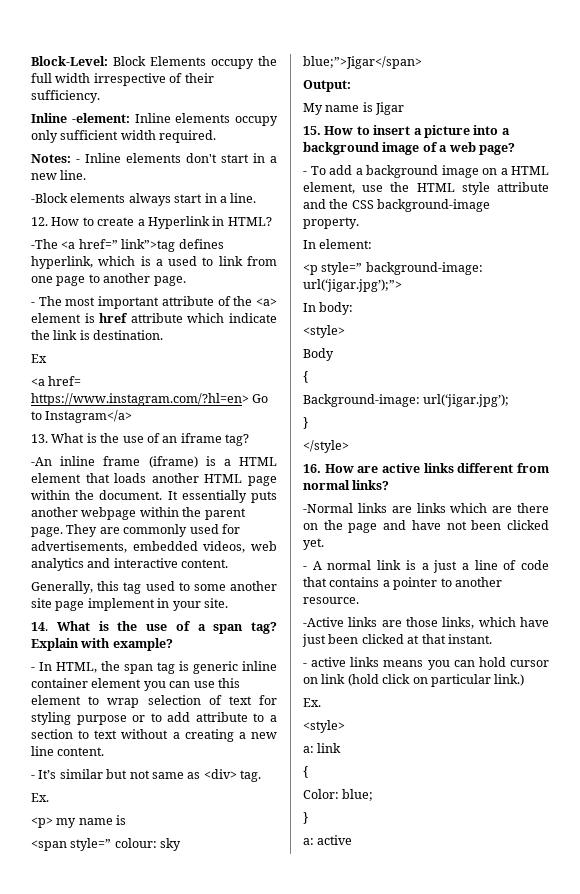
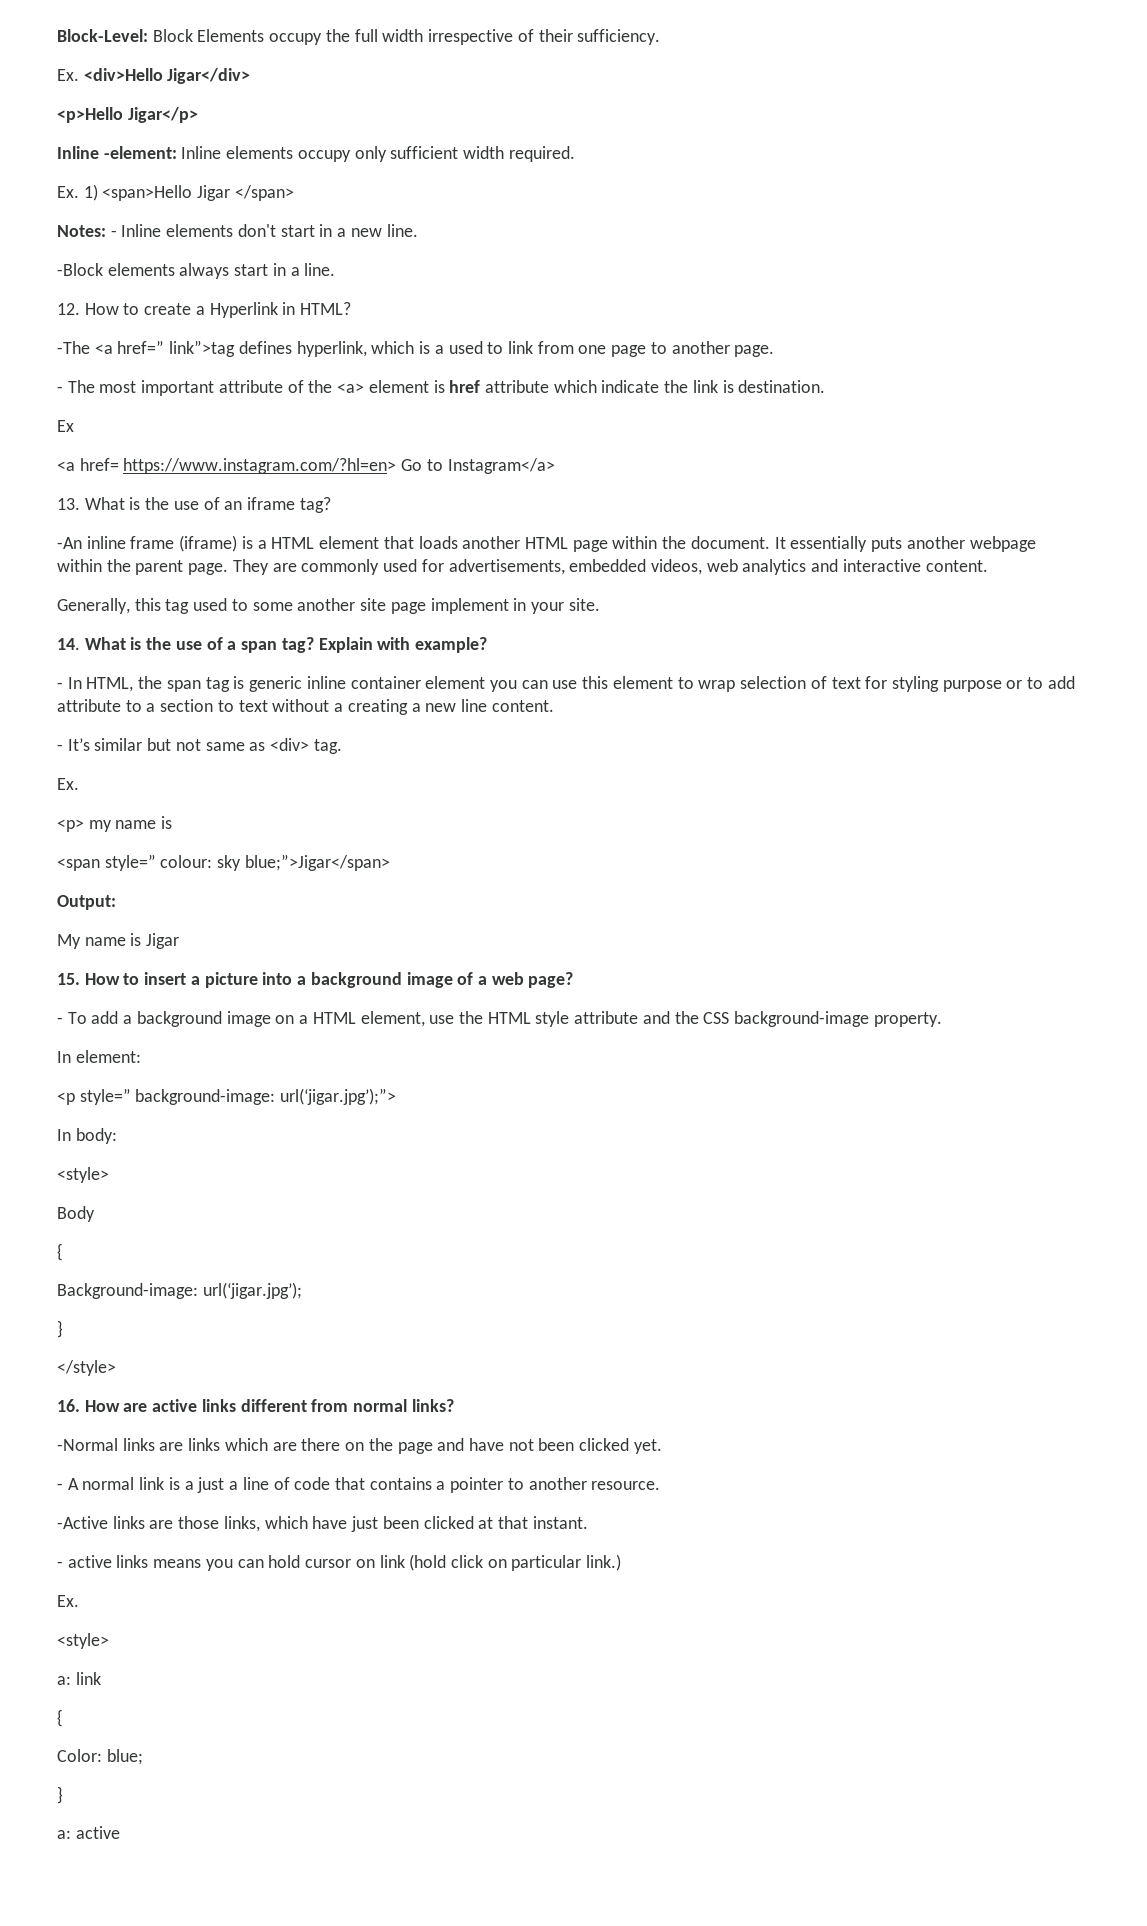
(100, 96) none -> [57,68,251,84] [57,107,198,123] // Ex. <div>Hello Jigar</div> // <p>Hello Jigar</p>
(217, 136) none -> [57,184,294,201] // Ex. 1) <span>Hello Jigar </span>

